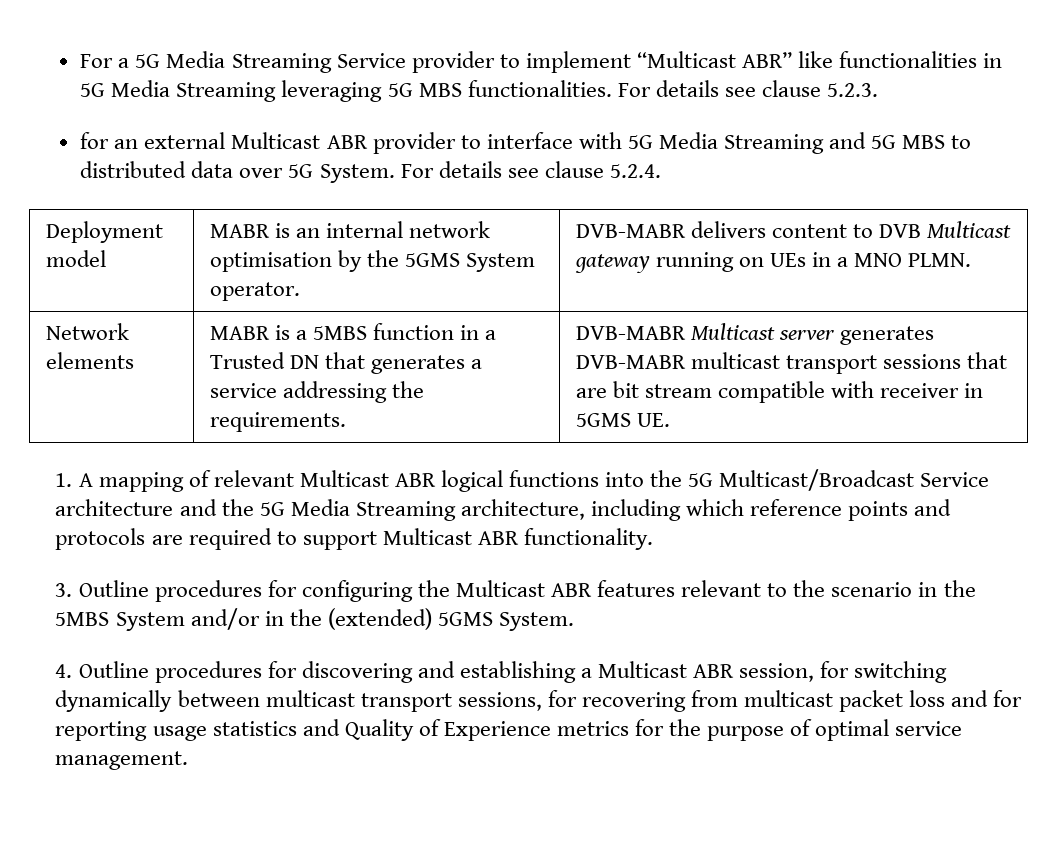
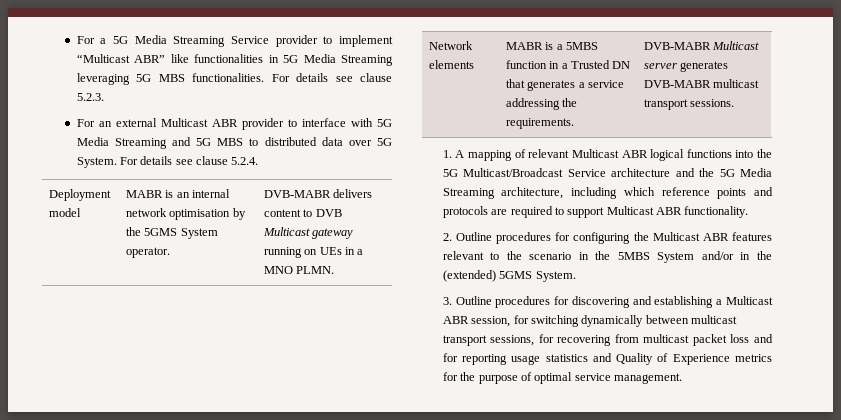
[80,132,110,149] for -> [76,119,95,127] For
[883,352,1008,369] [575,381,984,403] [575,413,670,427] sessions that are bit stream compatible with receiver in 5GMS UE. -> [690,99,735,107] sessions.
[55,583,73,597] 3. -> [442,233,452,241] 2.
[55,664,73,678] 4. -> [442,297,452,305] 3.

